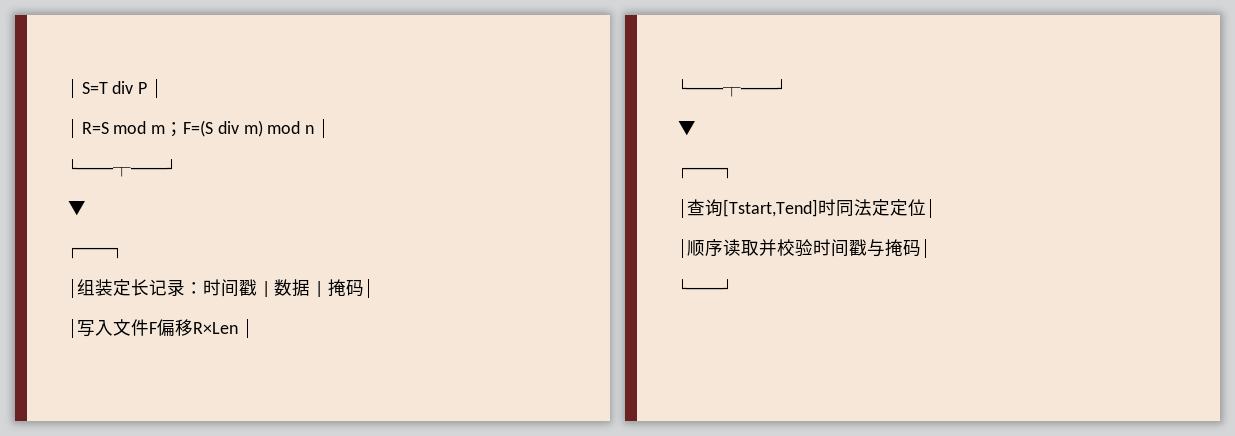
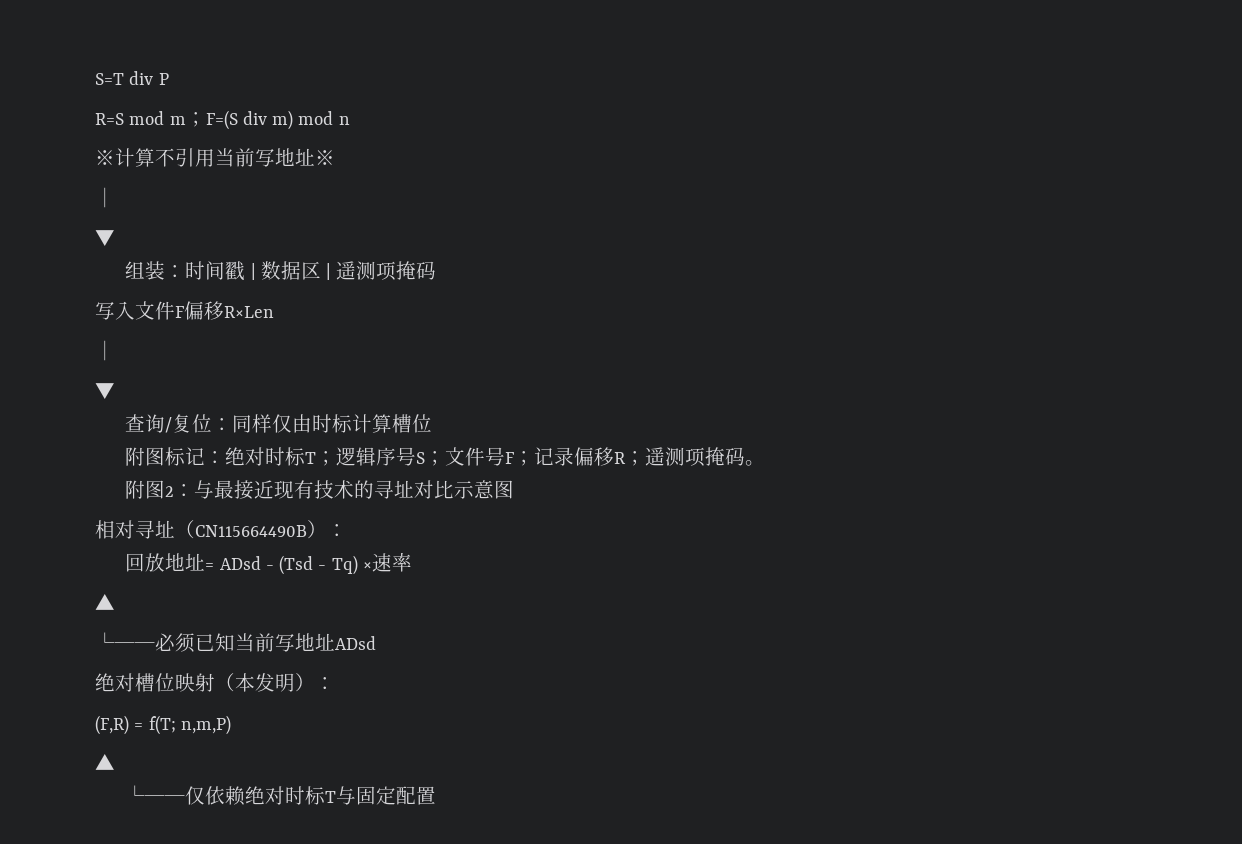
[68,79,77,98] │ -> (95, 79) none
[151,79,161,98] [68,119,77,138] │ // │ -> (169, 79) //
[318,119,328,138] [68,159,176,177] [68,201,86,216] [68,247,122,259] [68,279,185,298] │ // └────┬────┘ // ▼ // ┌────┐ // │组装定长记录 -> [95,148,335,167] [95,187,115,208] [95,230,115,246] [125,261,166,280] // ※计算不引用当前写地址※ // │ // ▼ // 组装
[315,279,373,298] [68,319,77,338] | 掩码│ // │ -> [300,261,437,281] 区 | 遥测项掩码 //
[242,319,252,338] [678,79,786,97] [678,121,696,136] [678,167,732,179] [678,199,935,218] [678,239,930,258] [678,279,732,294] │ // └────┬────┘ // ▼ // ┌────┐ // │查询[Tstart,Tend]时同法定定位│ // │顺序读取并校验时间戳与掩码│ // └────┘ -> [95,340,115,361] [95,383,115,399] [125,414,433,433] [125,447,766,467] [125,480,515,500] [95,520,347,539] [125,553,412,575] [95,594,115,610] [95,632,376,653] [95,673,335,692] [95,715,231,735] [95,754,115,770] [125,785,437,806] // │ // ▼ // 查询/复位：同样仅由时标计算槽位 // 附图标记：绝对时标T；逻辑序号S；文件号F；记录偏移R；遥测项掩码。 // 附图2：与最接近现有技术的寻址对比示意图 // 相对寻址（CN115664490B）： // 回放地址= ADsd - (Tsd - Tq) ×速率 // ▲ // └──必须已知当前写地址ADsd // 绝对槽位映射（本发明）： // (F,R) = f(T; n,m,P) // ▲ // └──仅依赖绝对时标T与固定配置

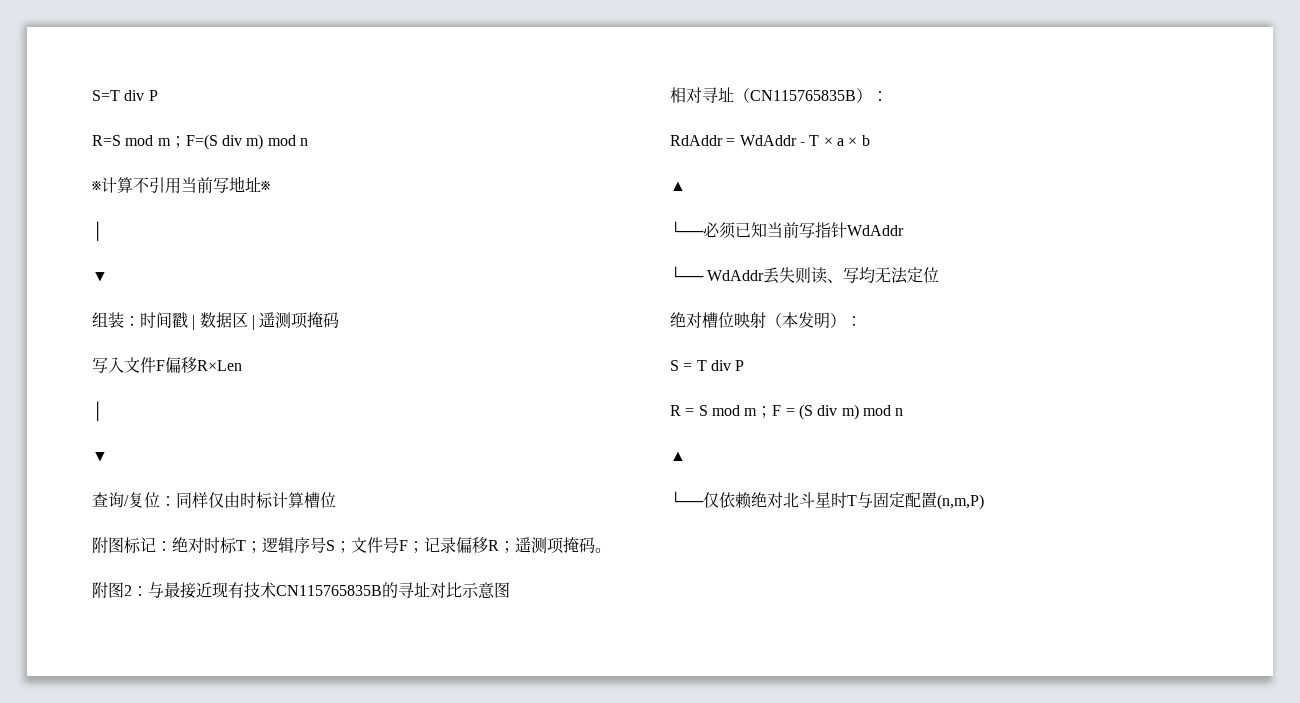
(355, 489) none -> [276,585,382,596] CN115765835B
[195,520,347,539] [125,553,412,575] CN115664490B）： // 回放地址= ADsd - (Tsd - Tq) ×速率 -> [750,88,888,103] [670,135,870,146] CN115765835B）： // RdAddr = WdAddr - T × a × b
[295,633,376,651] 地址ADsd -> [815,222,904,238] [670,266,940,284] 指针WdAddr // └── WdAddr丢失则读、写均无法定位
[95,715,231,735] (F,R) = f(T; n,m,P) -> [670,360,745,371] [670,404,904,420] S = T div P // R = S mod m；F = (S div m) mod n
[285,786,327,805] 时标 -> [783,492,847,508] 北斗星时
(437, 795) none -> [937,494,984,510] (n,m,P)

